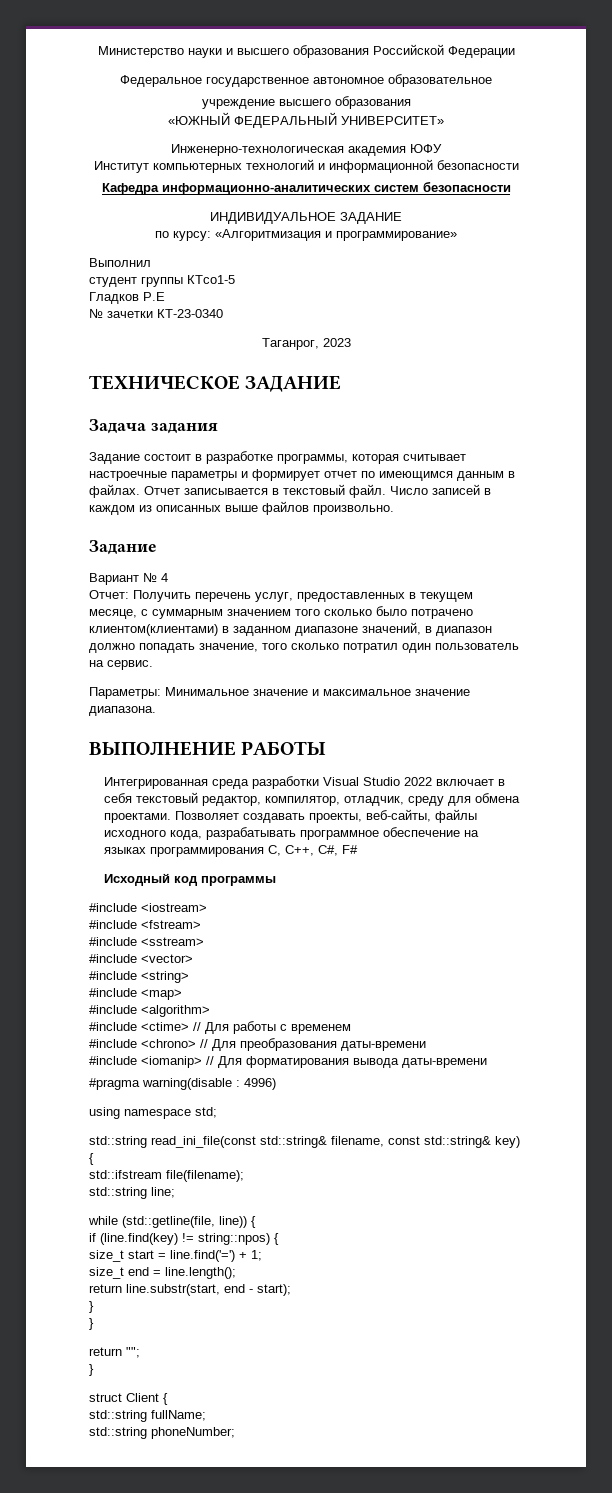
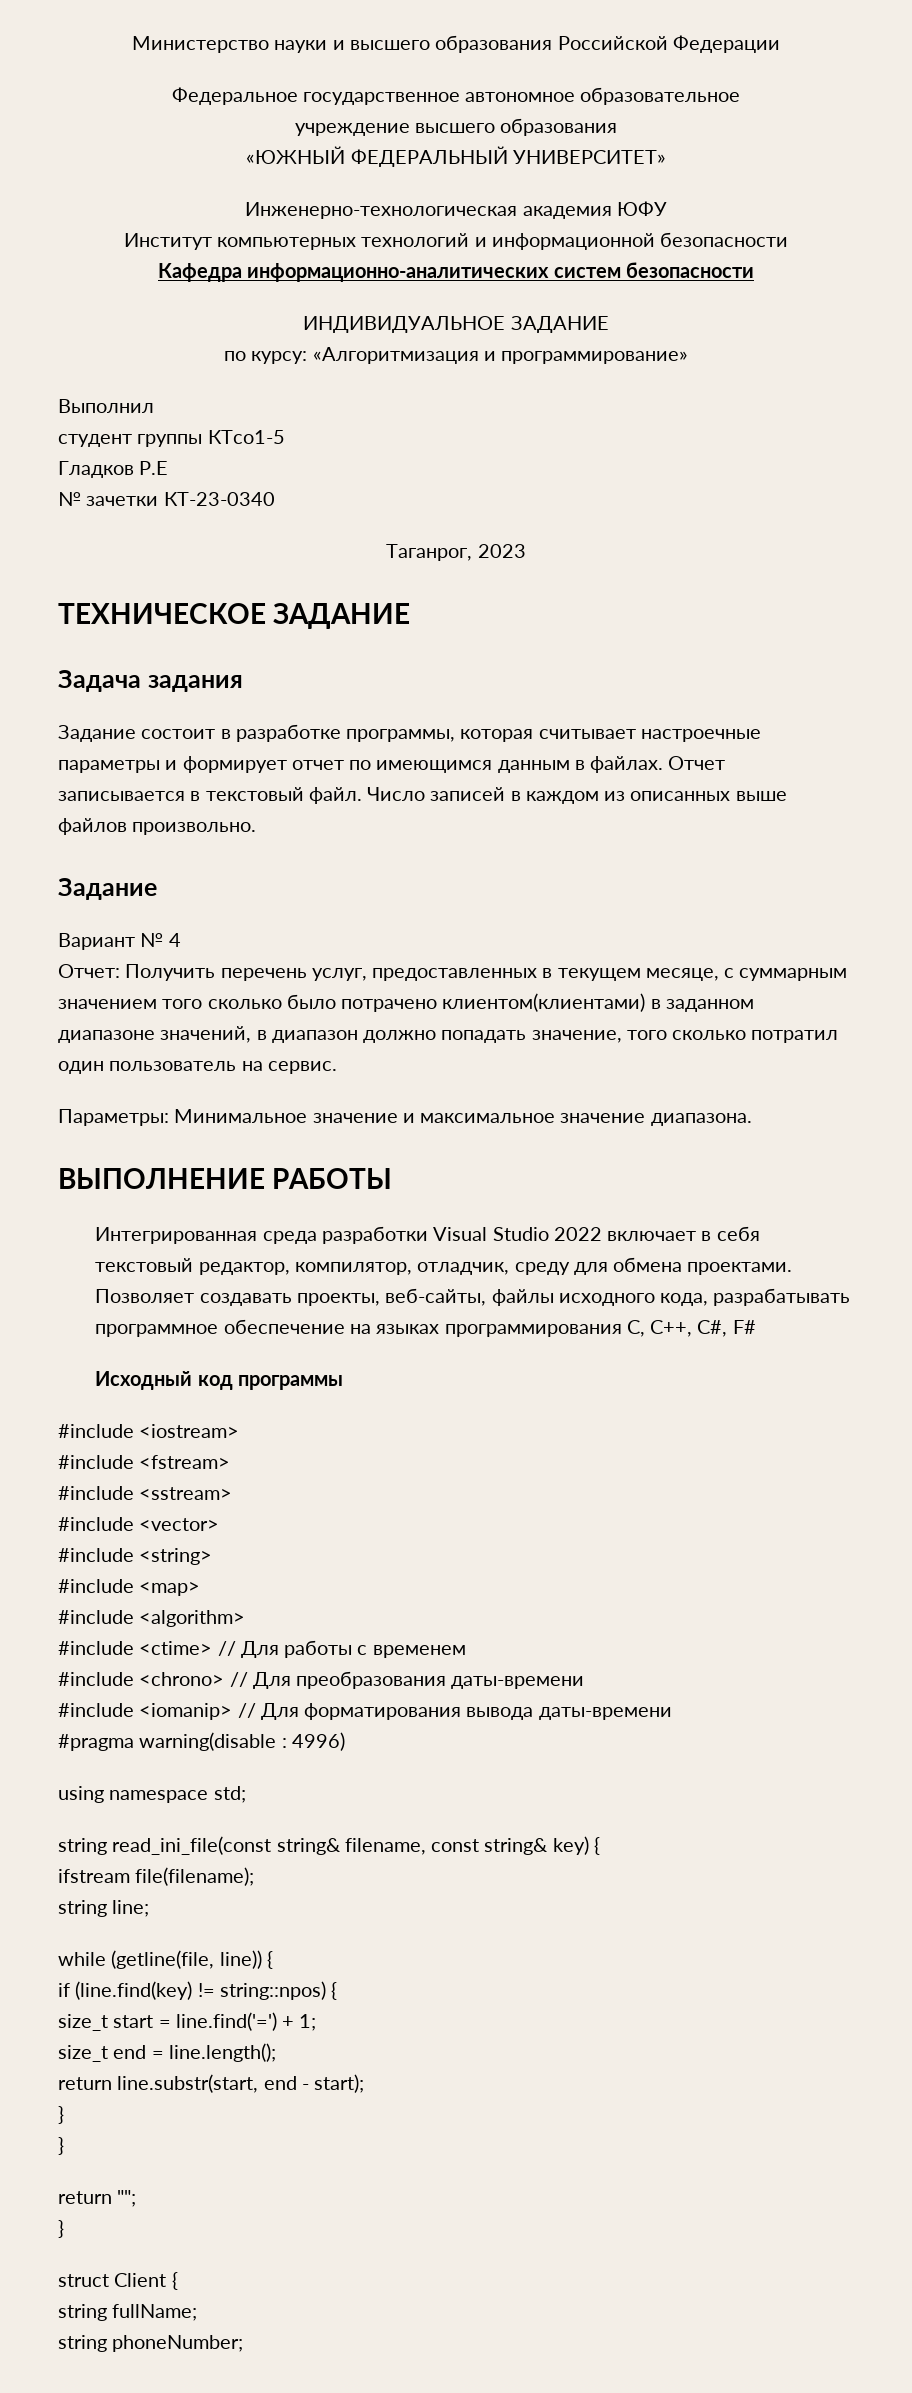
[89,1136,327,1148] std::string read_ini_file(const std::string& -> [58,1836,341,1855] string read_ini_file(const string&
[424,1136,491,1148] std::string& -> [484,1838,549,1855] string&
[89,1170,162,1179] std::ifstream -> [58,1869,130,1883] ifstream
[89,1187,147,1199] std::string -> [58,1900,107,1917] string
[122,1216,215,1228] (std::getline(file, -> [111,1950,215,1969] (getline(file,
[89,1410,147,1422] std::string -> [58,2304,107,2321] string
[89,1427,147,1439] std::string -> [58,2335,107,2352] string

